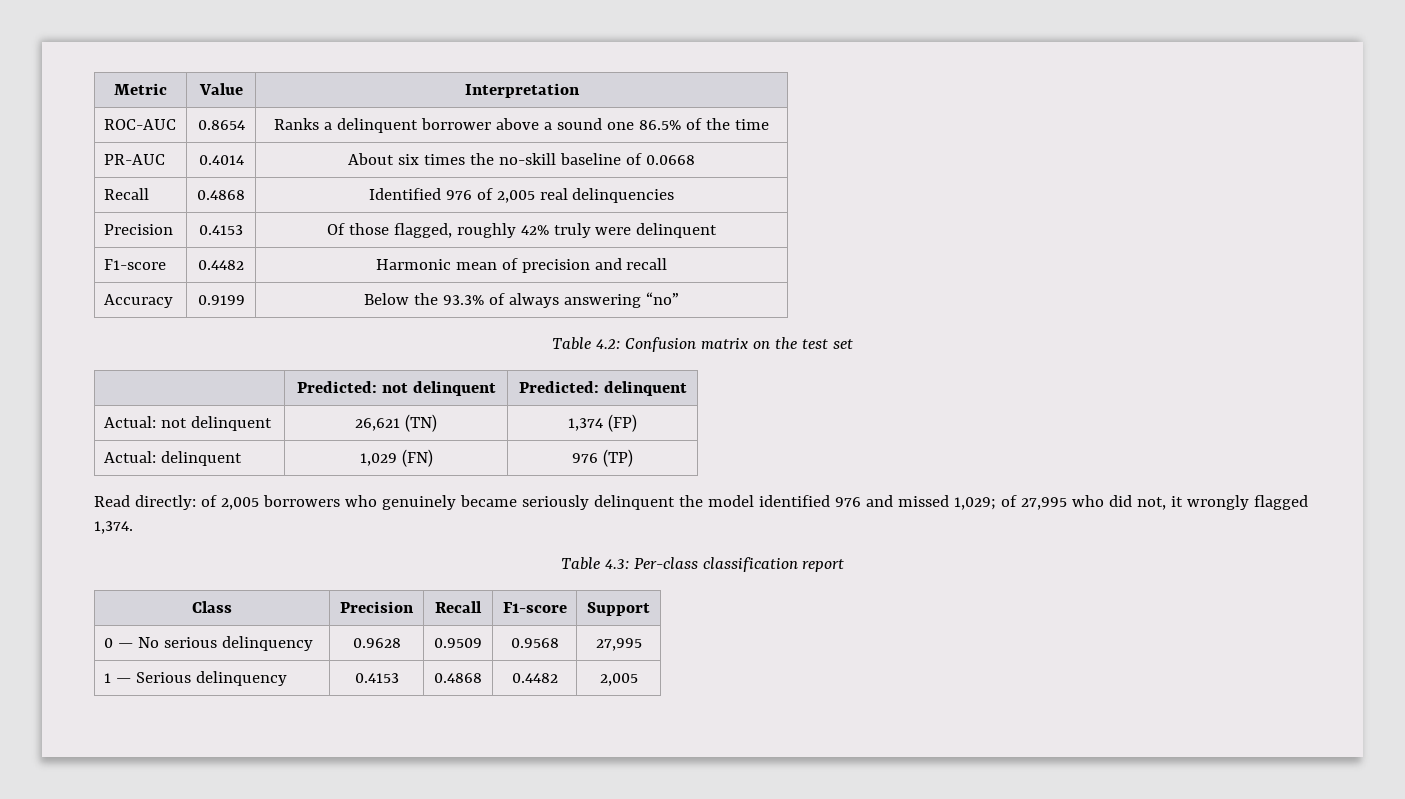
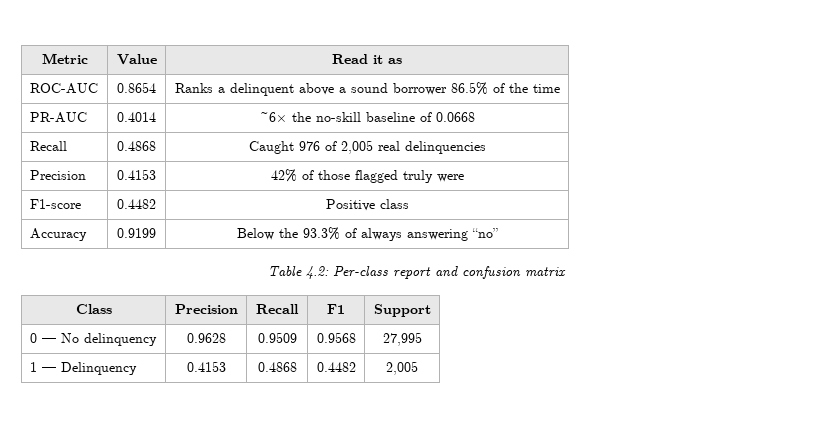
[464,83,580,98] Interpretation -> [332,54,403,64] Read it as
[421,118,492,130] borrower -> (294, 89) none
[606,122,634,130] one -> [392,83,447,95] borrower
[348,153,466,165] About six times -> [259,112,287,122] ~6×
[368,188,441,200] Identified -> [248,141,294,154] Caught
[326,223,549,238] Of those flagged, roughly 42% -> [270,169,398,183] 42% of those flagged
[636,223,718,238] delinquent -> (464, 178) none
[375,258,668,273] Harmonic mean of precision and recall -> [325,199,409,211] Positive class
[625,337,853,352] [296,381,496,396] [518,381,687,396] [103,416,272,431] [355,414,437,432] [568,414,637,432] [103,451,242,466] [359,449,433,467] [572,449,633,467] [94,495,1308,510] [94,521,133,534] [560,557,845,572] Confusion matrix on the test set // | Predicted: not delinquent | Predicted: delinquent // Actual: not delinquent | 26,621 (TN) | 1,374 (FP) // Actual: delinquent | 1,029 (FN) | 976 (TP) // Read directly: of 2,005 borrowers who genuinely became seriously delinquent the model identified 976 and missed 1,029; of 27,995 who did not, it wrongly flagged 1,374. // Table 4.3: Per-class classification report -> [333,266,566,279] Per-class report and confusion matrix
[502,602,567,613] F1-score -> [327,304,345,314] F1
[163,637,217,648] serious -> (79, 338) none
[135,671,287,686] Serious delinquency -> [60,362,137,375] Delinquency

